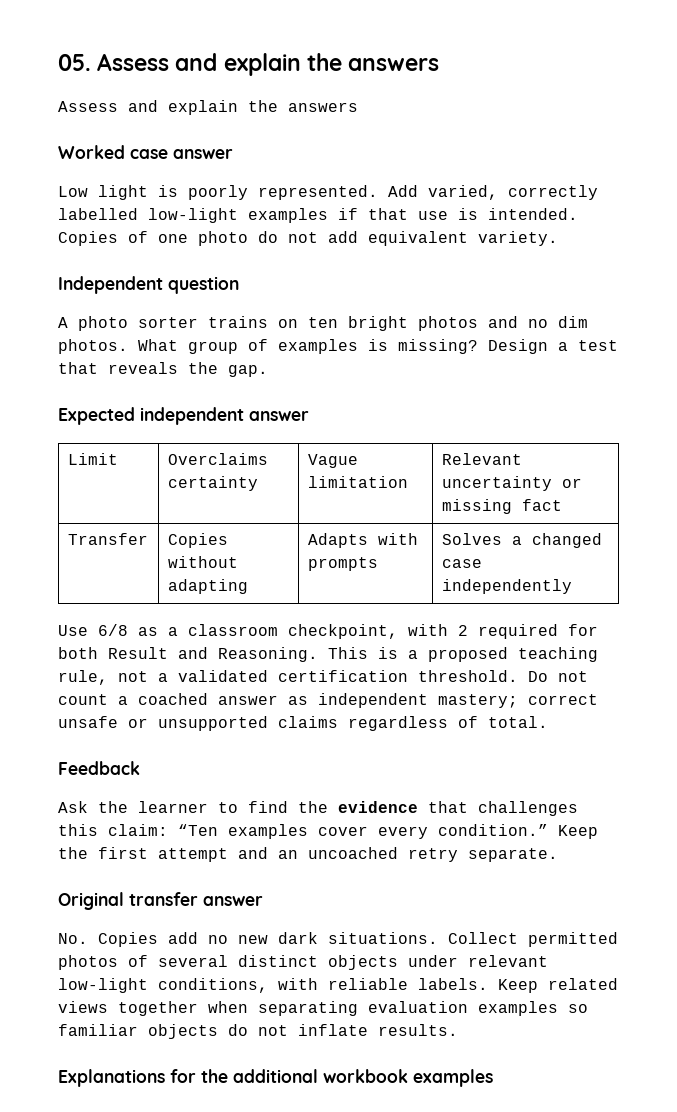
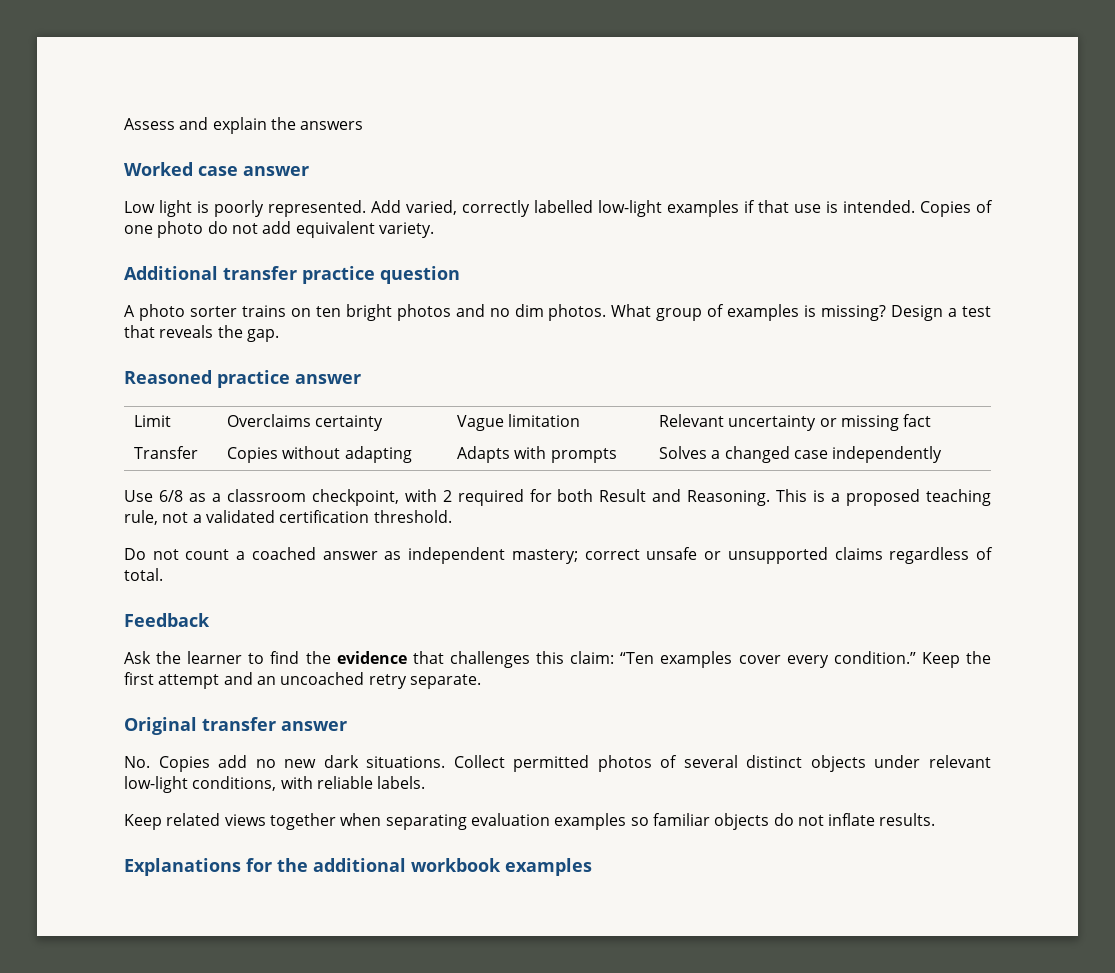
[58,53,440,76] 05. Assess and explain the answers // -> (124, 124) none
[58,276,163,294] Independent -> [124,266,375,284] Additional transfer practice
[58,407,244,425] Expected independent -> [124,370,290,388] Reasoned practice
(518, 676) none -> (452, 516) //
(488, 984) none -> (426, 782) //

